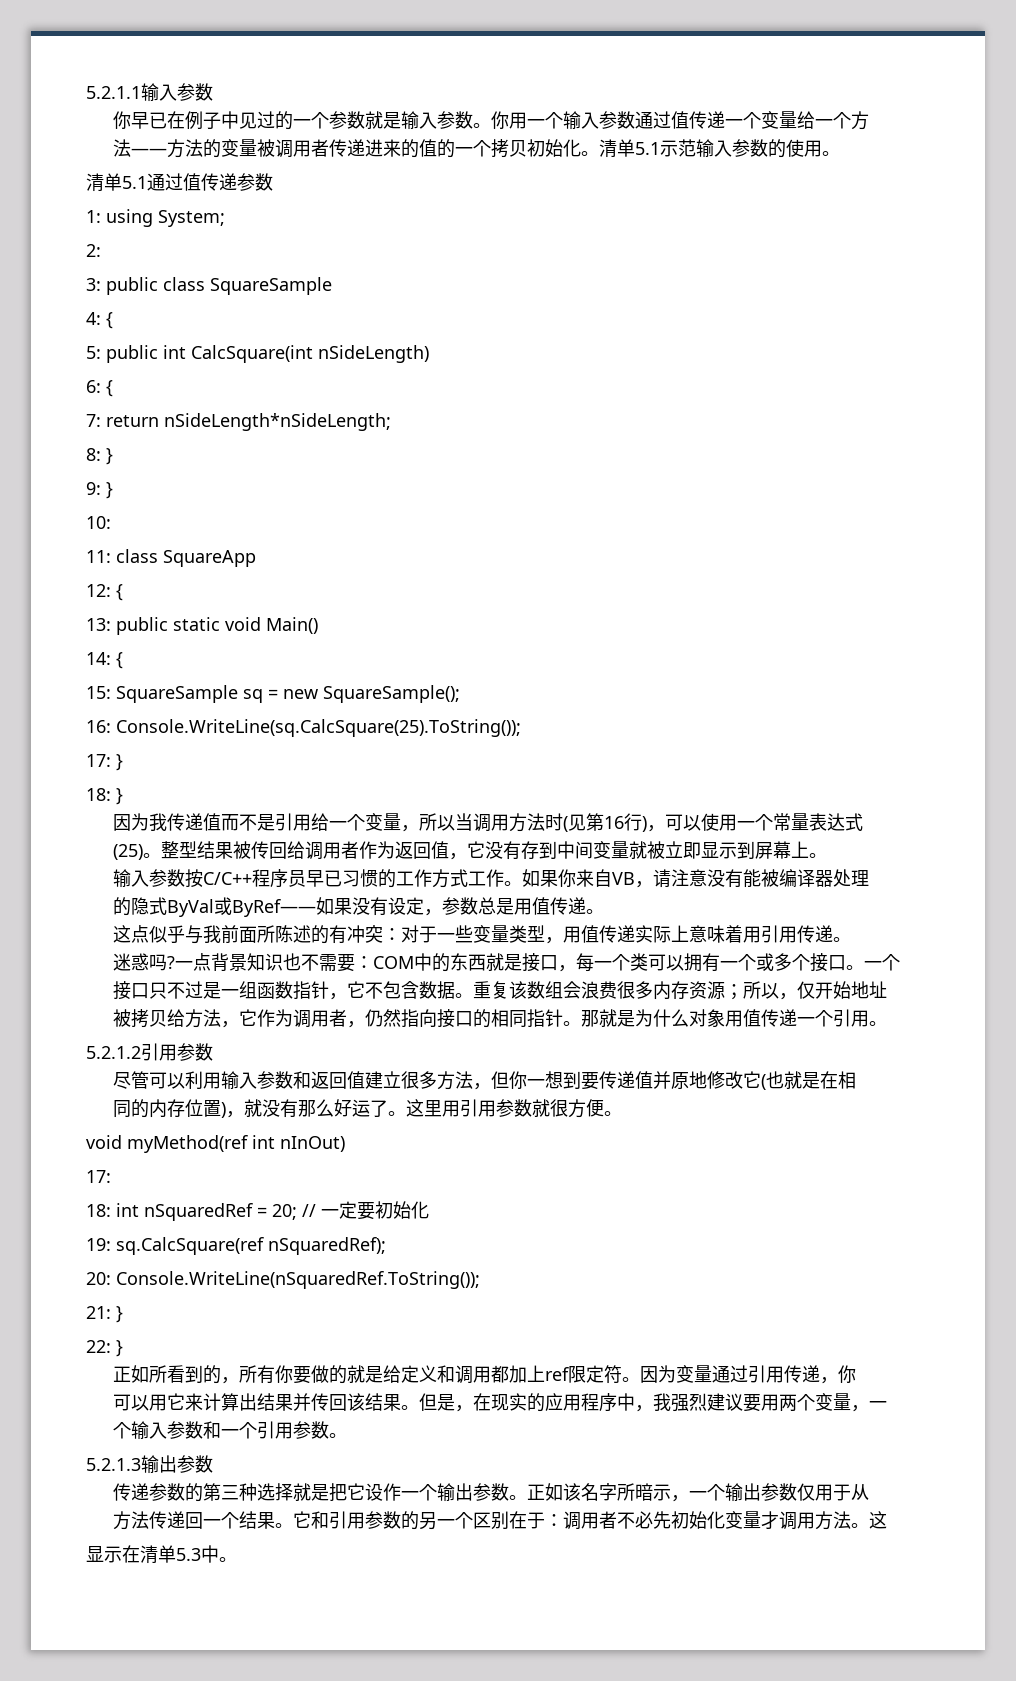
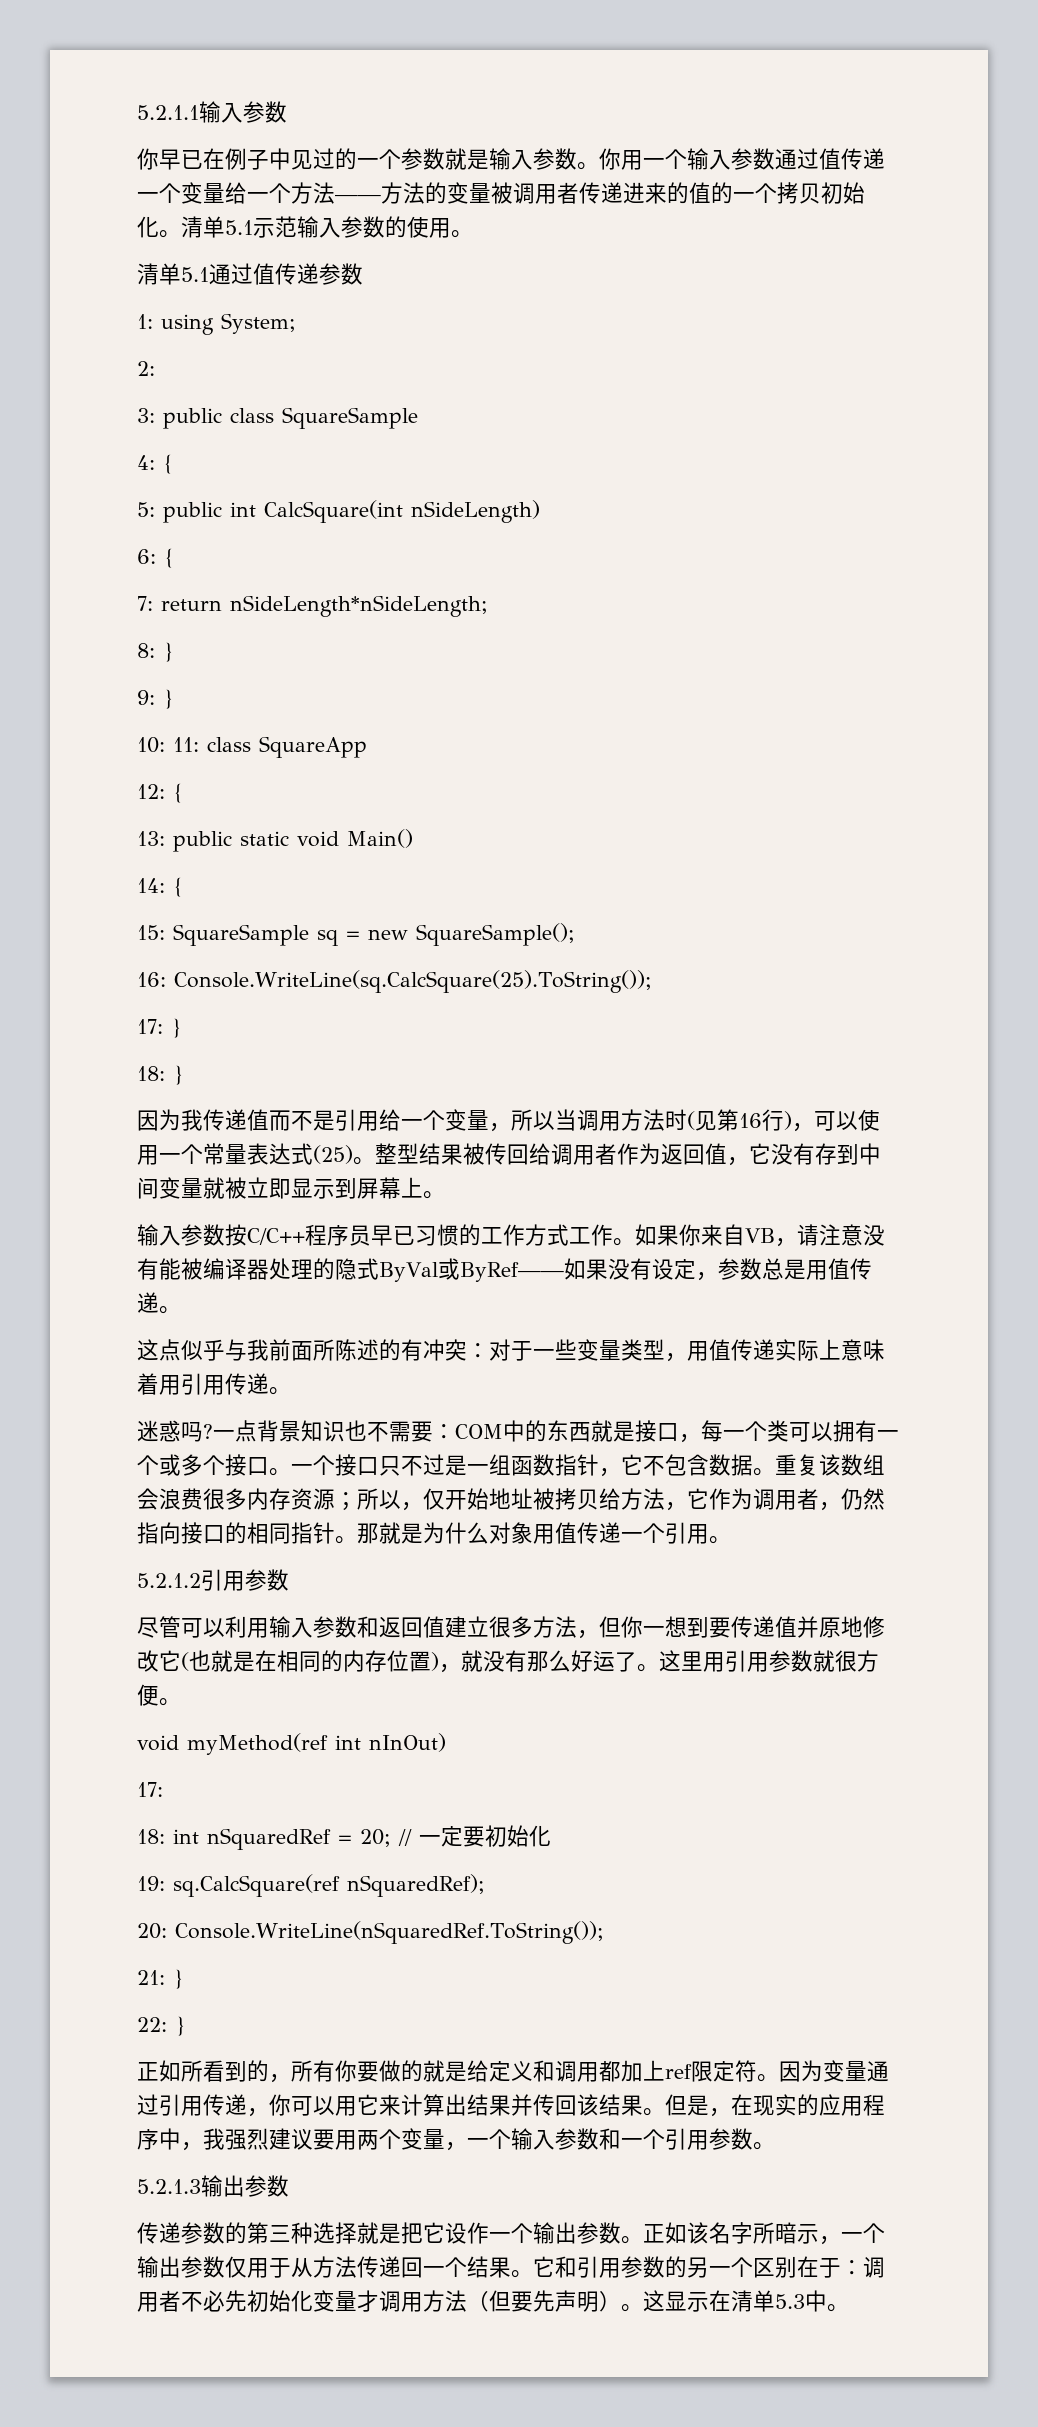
(869, 120) // -> (313, 193) none
(111, 522) // -> (165, 745) none
(863, 822) // -> (313, 1154) none
(869, 878) // -> (313, 1269) none
(900, 962) // -> (335, 1465) none
(887, 989) // -> (533, 1498) none
(856, 1080) // -> (299, 1661) none
(856, 1374) // -> (291, 2105) none
(887, 1405) // -> (489, 2142) none
(869, 1492) // -> (313, 2267) none
[850,1511,887,1529] 。这 // -> [467,2290,665,2312] （但要先声明）。这

